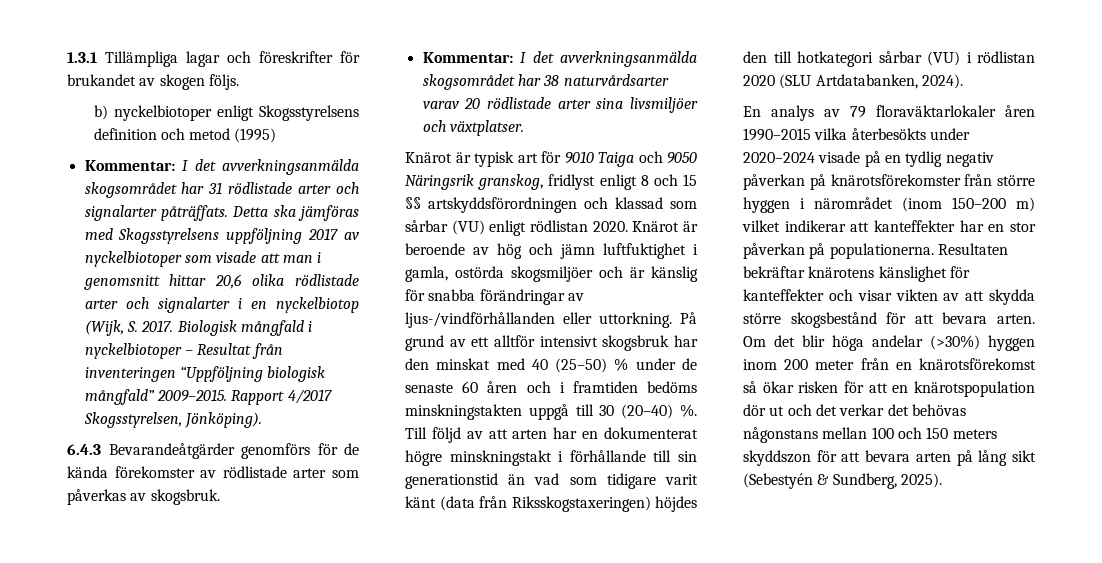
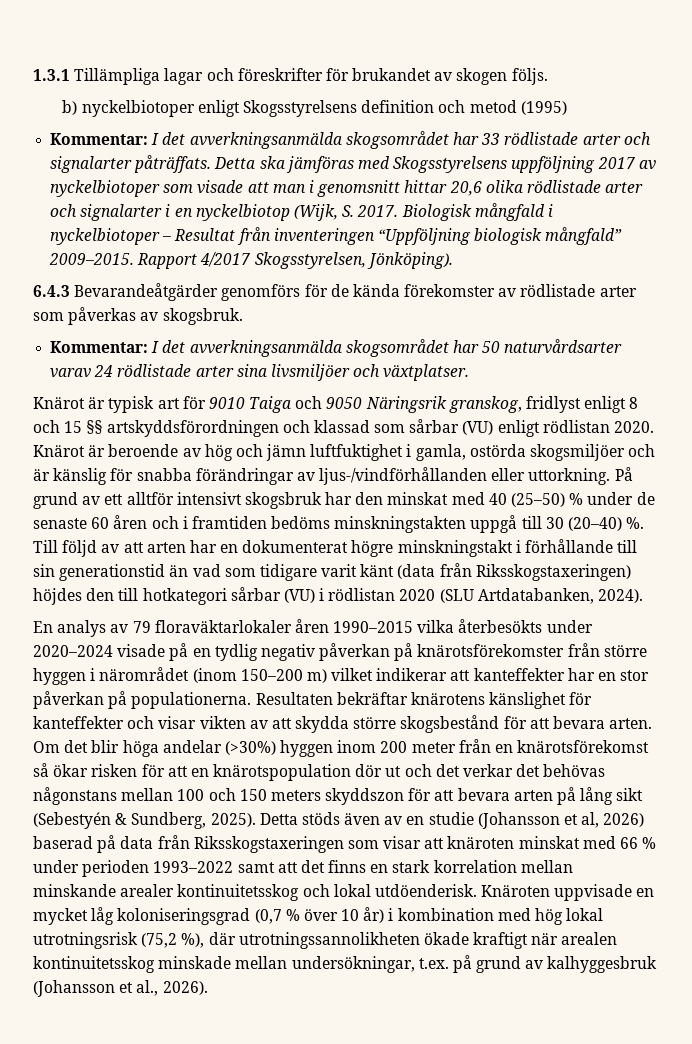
[208,182,223,194] 31 -> [481,133,501,145] 33
[543,75,560,86] 38 -> [482,341,501,353] 50
[464,98,481,109] 20 -> [94,365,114,377] 24
(942, 480) none -> [259,812,645,829] [33,835,657,853] [33,860,573,877] [33,884,655,901] [33,907,604,925] [33,932,618,949] [33,955,658,973] [33,980,208,997] Detta stöds även av en studie (Johansson et al, 2026) baserad på data från Riksskogstaxeringen som visar att knäroten minskat med 66 % under perioden 1993–2022 samt att det finns en stark korrelation mellan minskande arealer kontinuitetsskog och lokal utdöenderisk. Knäroten uppvisade en mycket låg koloniseringsgrad (0,7 % över 10 år) i kombination med hög lokal utrotningsrisk (75,2 %), där utrotningssannolikheten ökade kraftigt när arealen kontinuitetsskog minskade mellan undersökningar, t.ex. på grund av kalhyggesbruk (Johansson et al., 2026).

